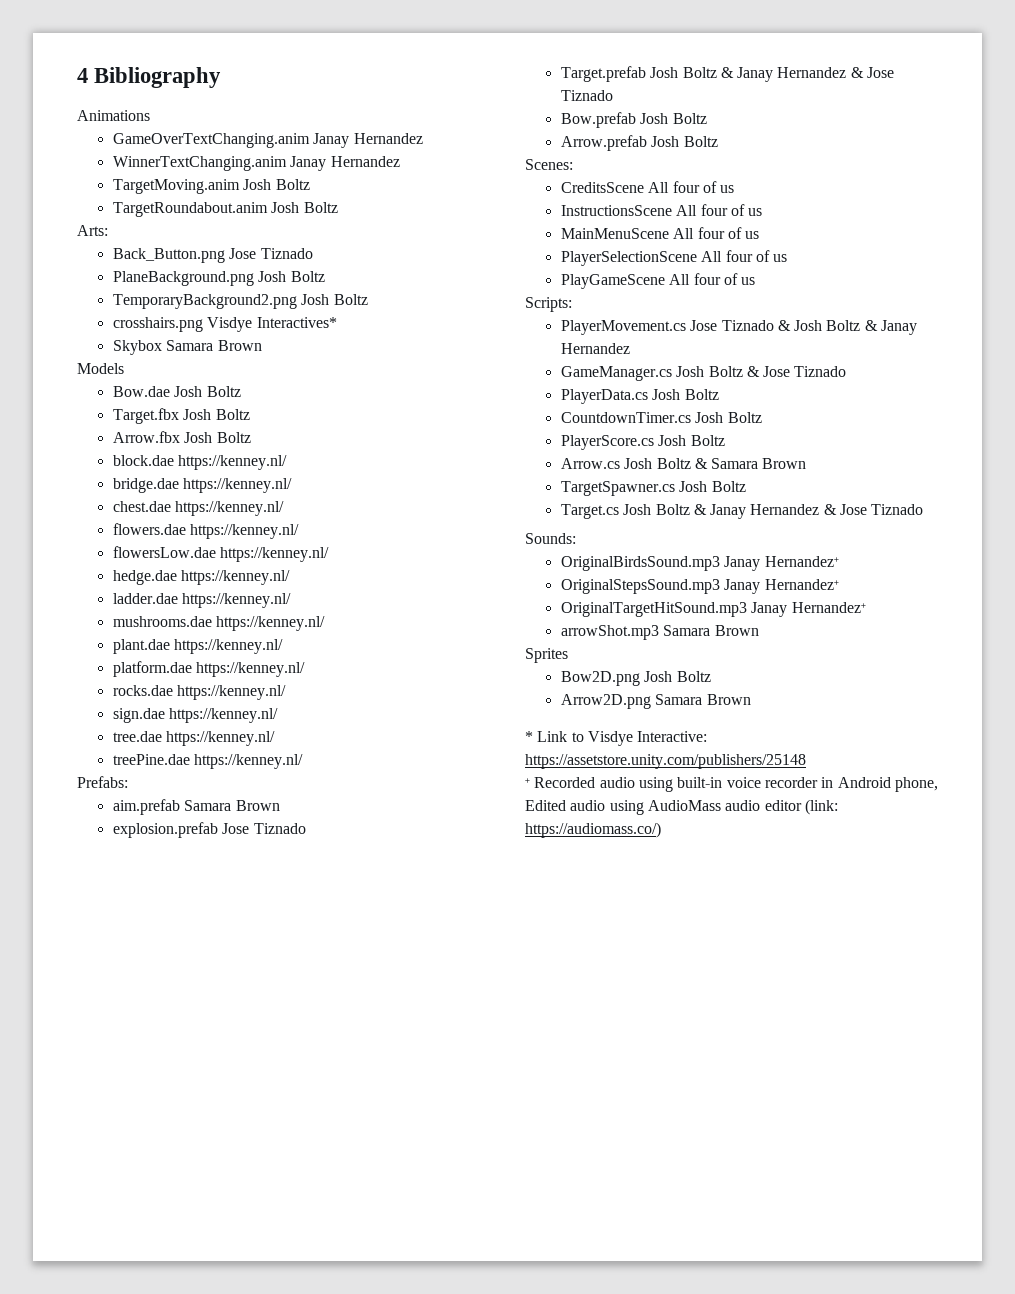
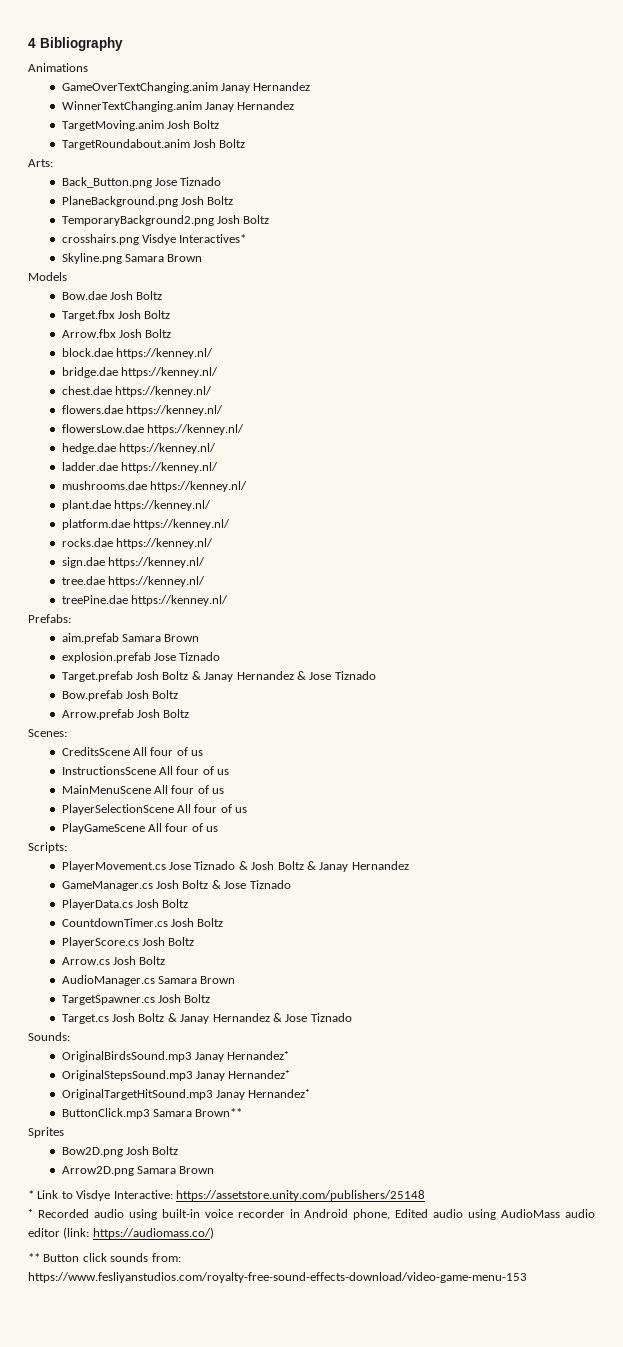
[112,340,162,355] Skybox -> [61,253,122,264] Skyline.png
[694,458,708,469] & -> [61,975,155,986] // AudioManager.cs
[560,625,759,640] arrowShot.mp3 Samara Brown -> [61,1108,243,1119] ButtonClick.mp3 Samara Brown**
(661, 830) none -> [28,1253,181,1262] [28,1272,527,1283] // ** Button click sounds from: https://www.fesliyanstudios.com/royalty-free-sound-effects-download/video-game-menu-153

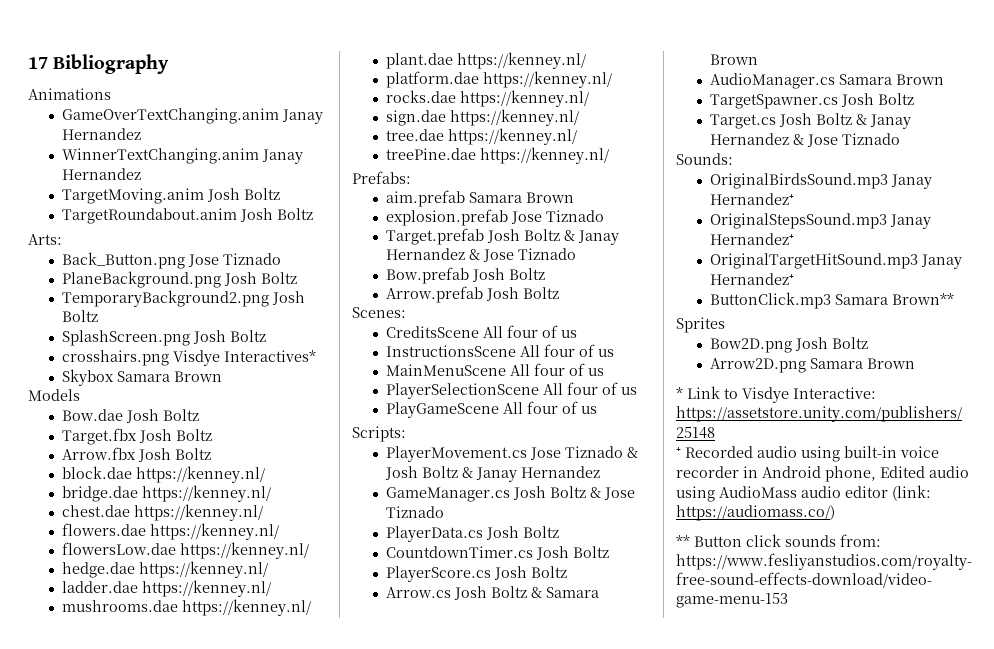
[28,38,36,48] 4 -> [28,57,48,69] 17
(270, 219) none -> [61,330,266,346] // SplashScreen.png Josh Boltz
[61,253,122,264] Skyline.png -> [61,369,114,386] Skybox
(166, 960) none -> [530,587,599,598] [709,54,758,65] & Samara Brown

